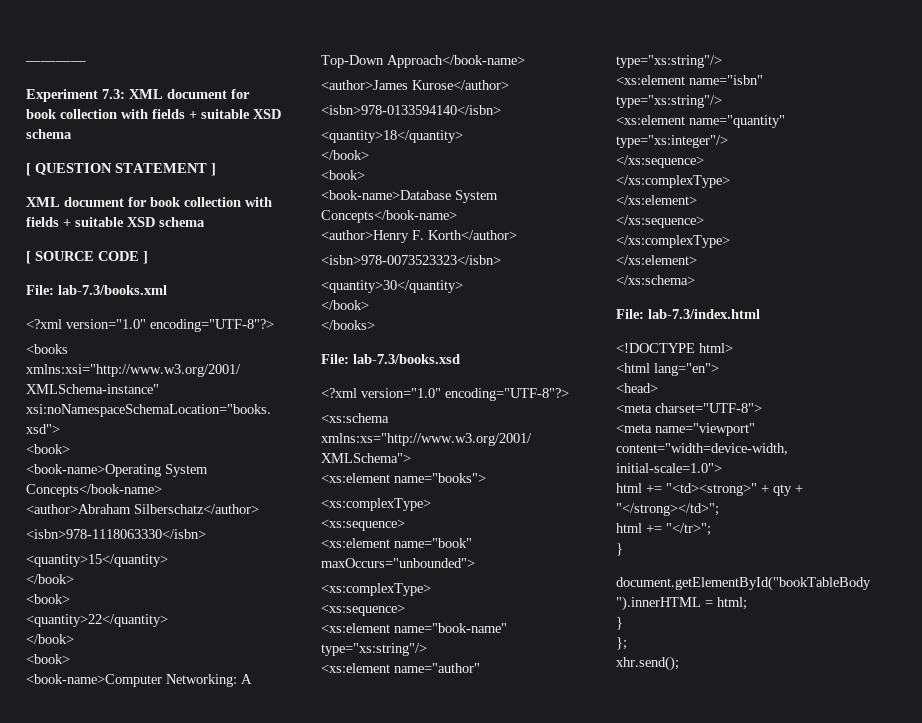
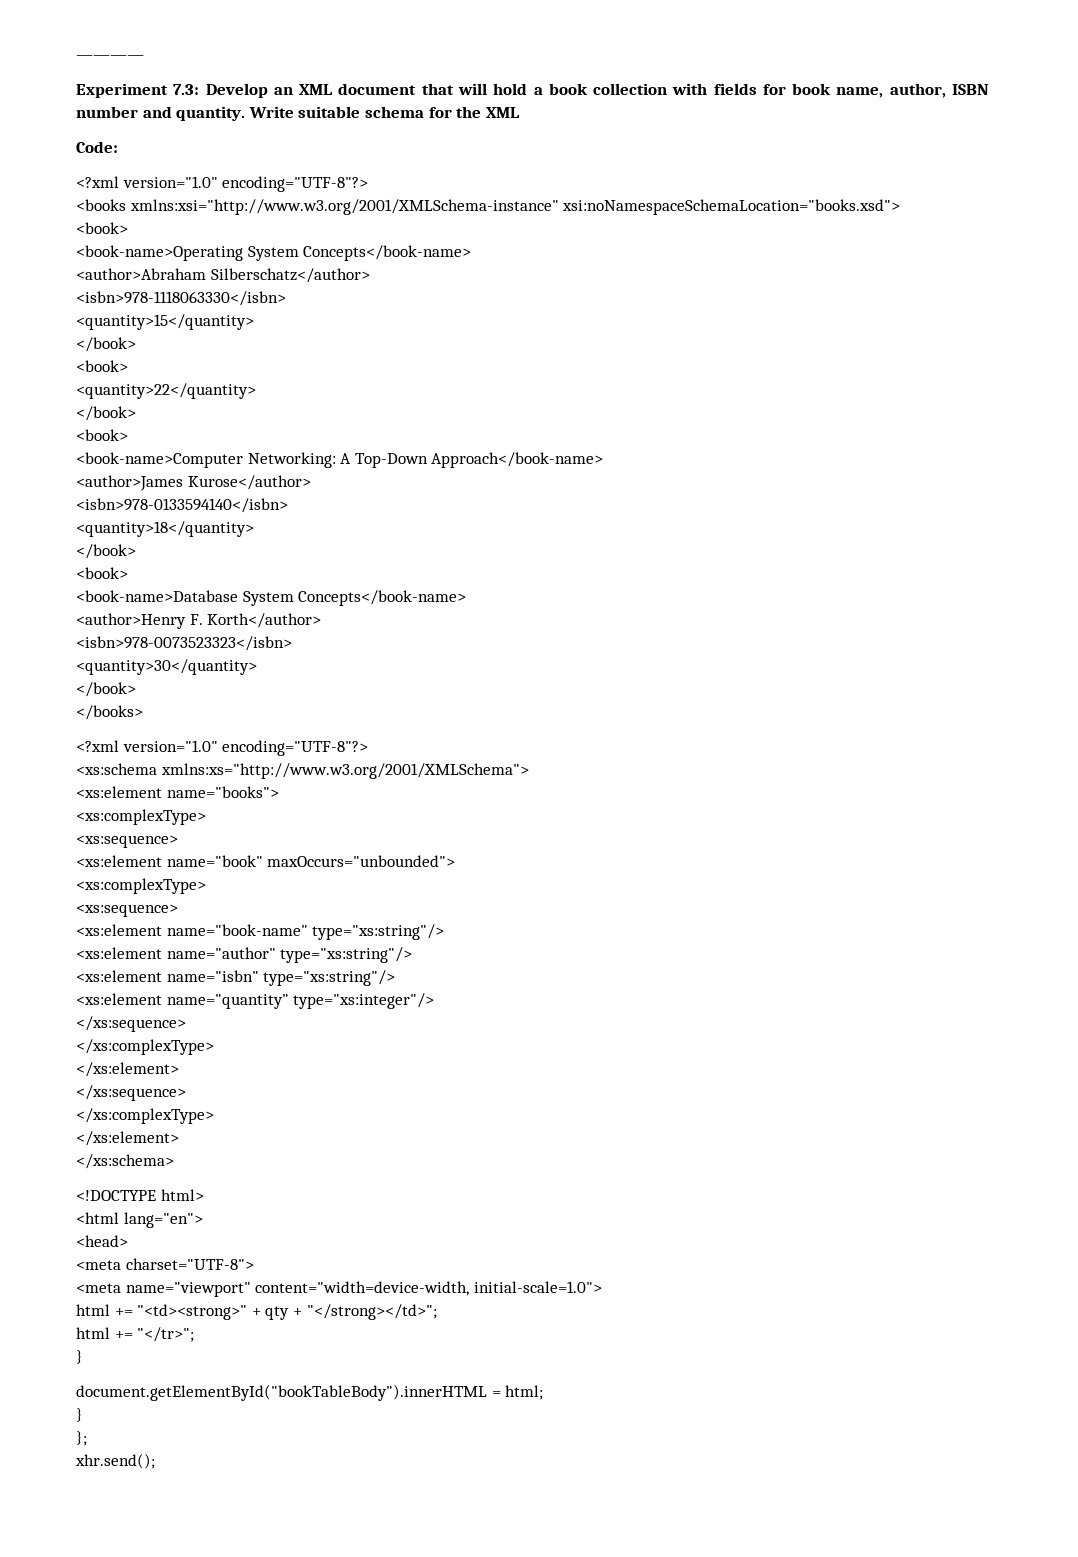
[129,89,250,99] [26,109,281,119] [26,129,72,139] [26,163,216,176] [26,197,272,207] [26,217,205,227] [26,251,148,264] [26,285,167,295] XML document for book collection with fields + suitable XSD schema // [ QUESTION STATEMENT ] // XML document for book collection with fields + suitable XSD schema // [ SOURCE CODE ] // File: lab-7.3/books.xml -> [205,83,990,98] [76,106,520,121] [76,141,118,153] Develop an XML document that will hold a book collection with fields for book name, author, ISBN number and quantity. Write suitable schema for the XML // Code:
[321,354,460,364] // File: lab-7.3/books.xsd -> (143, 712) none
[616,309,760,319] // File: lab-7.3/index.html -> (174, 1161) none

